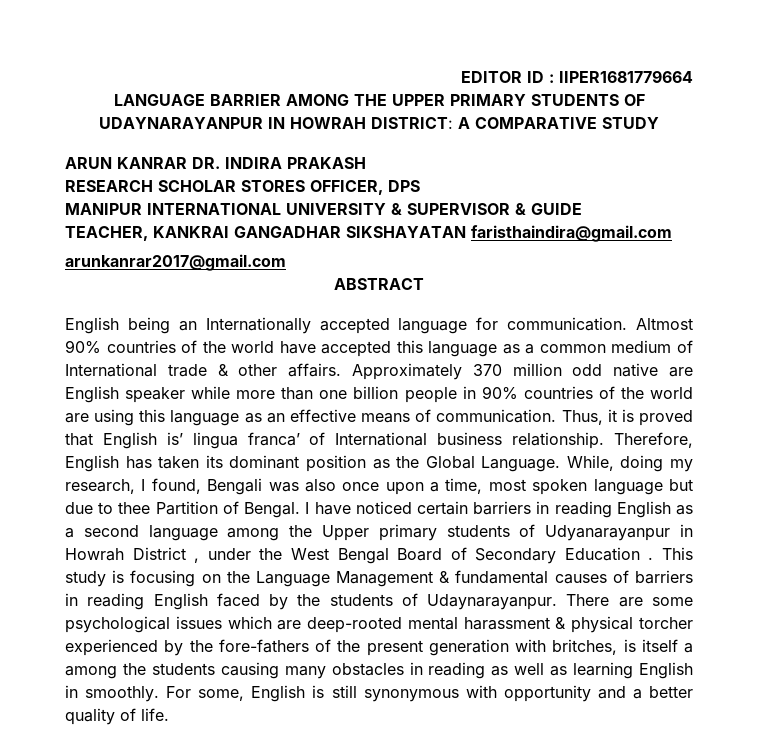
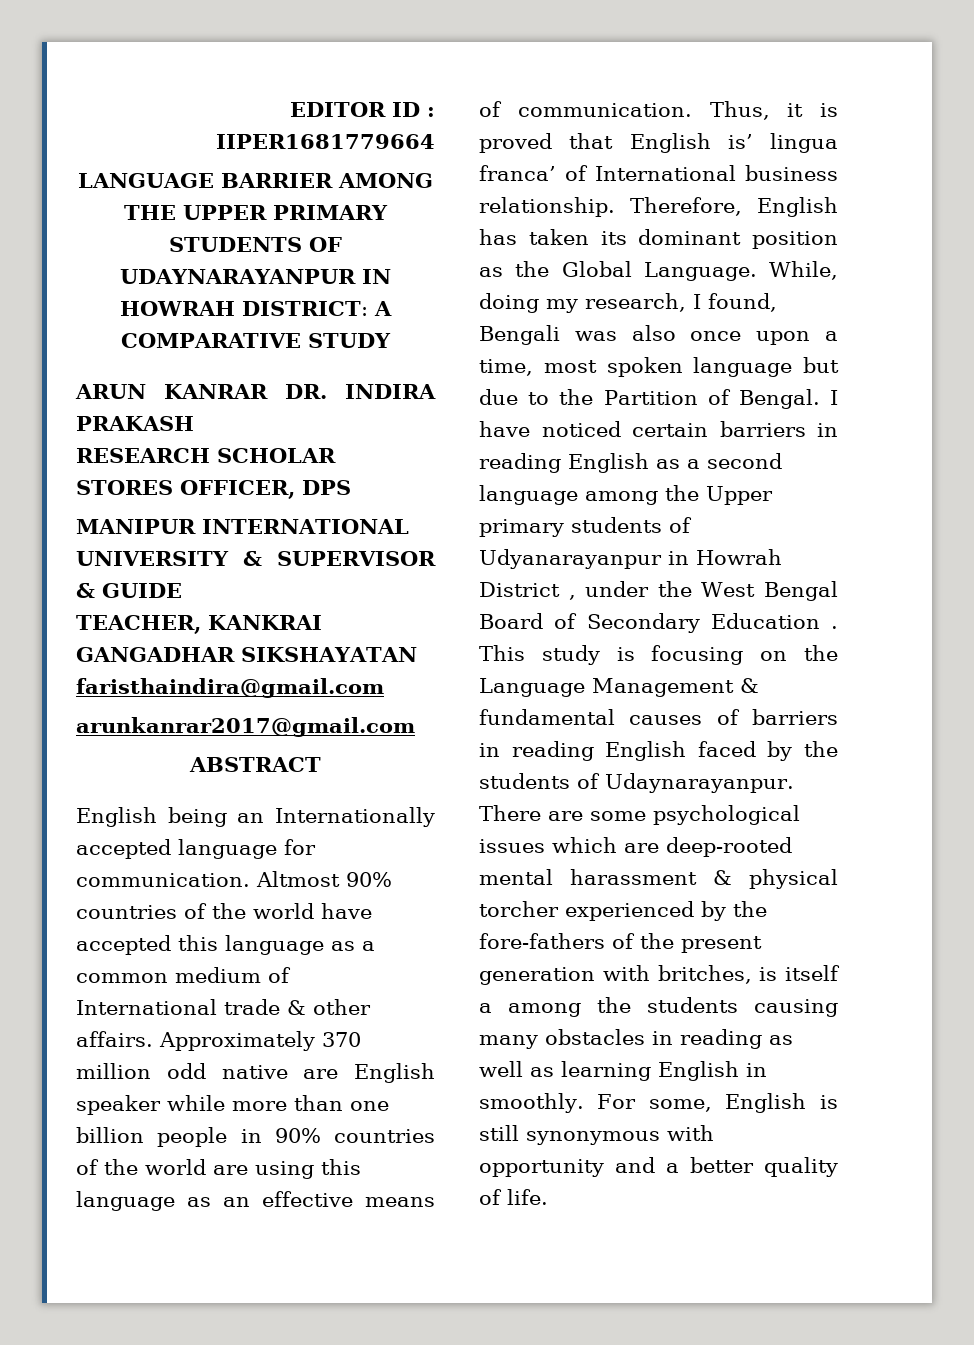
[118,502,151,514] thee -> [559,389,594,405] the

